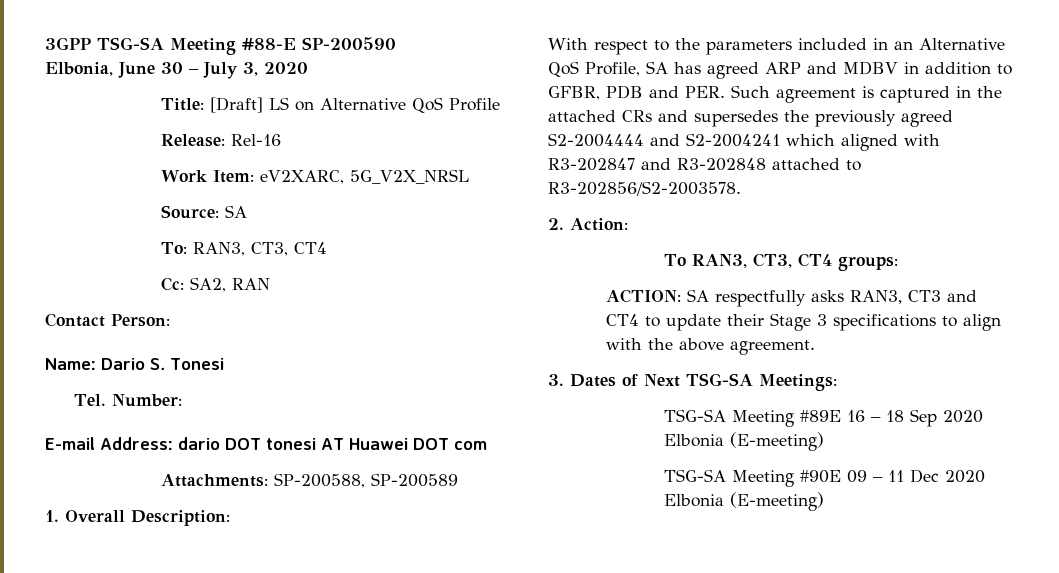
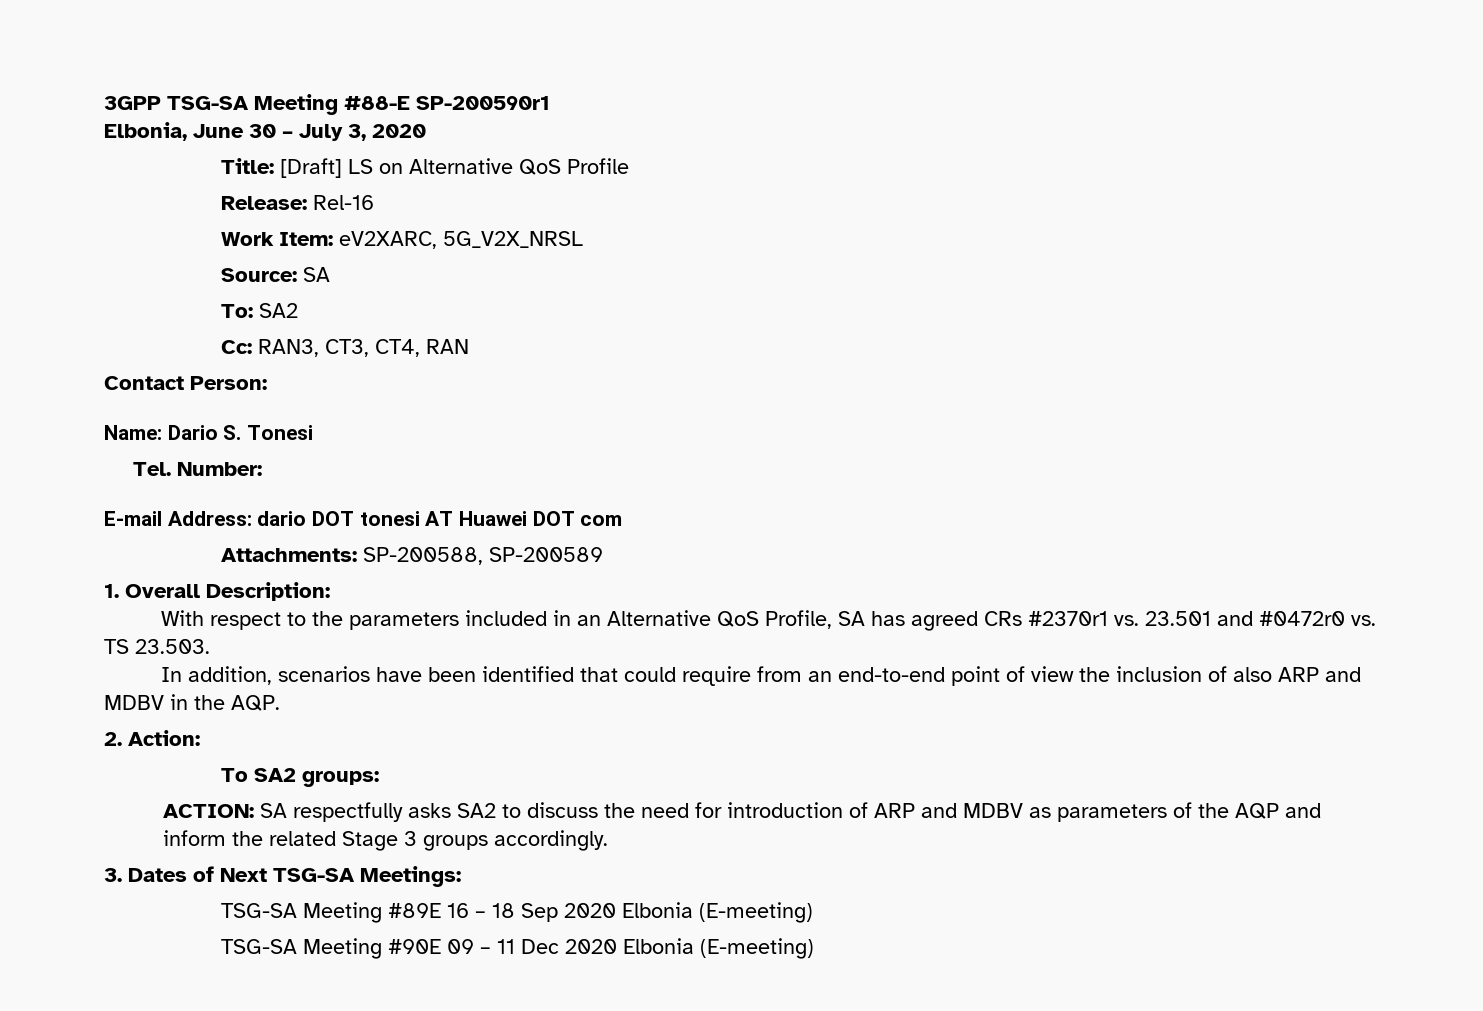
[302,37,396,50] SP-200590 -> [416,96,550,110] SP-200590r1
[193,242,328,256] [161,277,227,292] RAN3, CT3, CT4 // Cc: SA2, -> [259,303,299,318] [221,339,421,357] SA2 // Cc: RAN3, CT3, CT4,
[765,61,1012,75] [548,85,1002,103] [548,110,953,127] [548,133,940,151] [548,158,861,171] [548,181,741,196] ARP and MDBV in addition to GFBR, PDB and PER. Such agreement is captured in the attached CRs and supersedes the previously agreed S2-2004444 and S2-2004241 which aligned with R3-202847 and R3-202848 attached to R3-202856/S2-2003578. -> [983,611,1376,626] [104,639,210,654] [160,666,1361,686] [104,694,280,711] CRs #2370r1 vs. 23.501 and #0472r0 vs. TS 23.503. // In addition, scenarios have been identified that could require from an end-to-end point of view the inclusion of also ARP and MDBV in the AQP.
[692,253,833,268] RAN3, CT3, CT4 -> [254,768,297,782] SA2
[850,290,978,304] [606,313,1002,331] [606,338,816,355] RAN3, CT3 and CT4 to update their Stage 3 specifications to align with the above agreement. -> [456,802,1321,822] [162,830,608,851] SA2 to discuss the need for introduction of ARP and MDBV as parameters of the AQP and inform the related Stage 3 groups accordingly.

